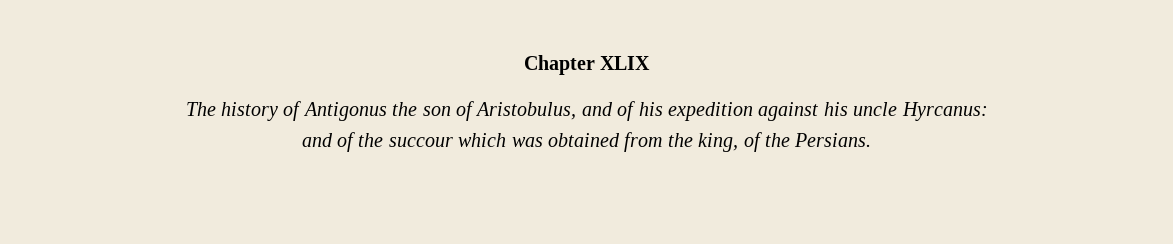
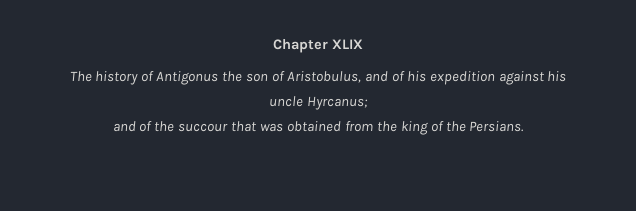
[901,102,988,121] Hyrcanus: -> [306,96,368,110] Hyrcanus;
[458,133,507,147] which -> [231,121,258,132] that
[698,133,739,152] king, -> [400,121,428,135] king

